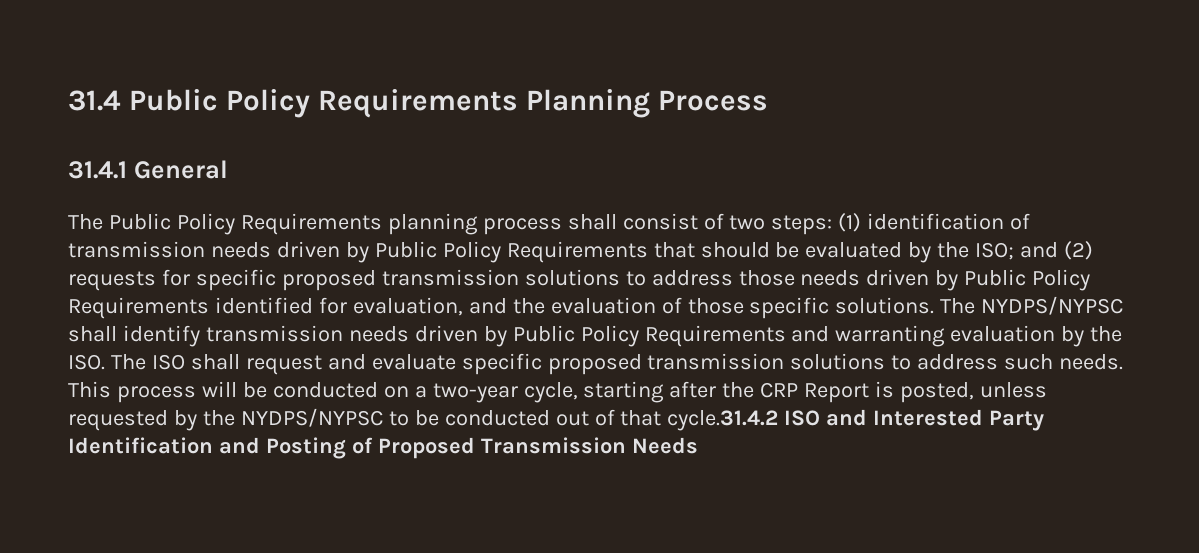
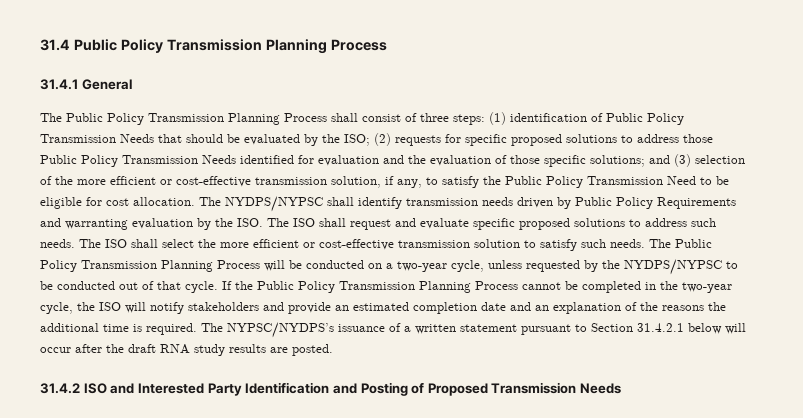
[317,89,518,118] Requirements -> [166,39,262,51] Transmission
[240,213,562,235] Requirements planning process -> [148,113,327,125] Transmission Planning Process
[729,215,766,230] two -> [420,113,449,122] three
[68,241,648,263] transmission needs driven by Public Policy Requirements -> [606,113,684,125] [40,134,154,143] Public Policy Transmission Needs
[1020,242,1059,258] and -> (370, 140) none
[381,269,519,286] transmission -> (562, 140) none
[800,269,1091,291] [68,297,209,319] needs driven by Public Policy Requirements -> [40,155,236,167] Public Policy Transmission Needs
[352,297,463,316] evaluation, -> [318,155,379,166] evaluation
[835,297,935,314] solutions. -> [590,154,745,167] [40,176,729,188] [40,197,195,209] solutions; and (3) selection of the more efficient or cost-effective transmission solution, if any, to satisfy the Public Policy Transmission Need to be eligible for cost allocation.
[647,353,785,370] transmission -> (570, 224) none
[68,381,196,403] This process -> [79,239,712,251] [40,260,260,272] The ISO shall select the more efficient or cost-effective transmission solution to satisfy such needs. The Public Policy Transmission Planning Process
[583,381,975,403] starting after the CRP Report is posted, -> (484, 266) none
[667,410,779,431] cycle.31.4.2 -> [185,281,732,293] [40,302,726,314] [40,322,746,338] [40,344,333,356] [40,383,80,394] cycle. If the Public Policy Transmission Planning Process cannot be completed in the two-year cycle, the ISO will notify stakeholders and provide an estimated completion date and an explanation of the reasons the additional time is required. The NYPSC/NYDPS’s issuance of a written statement pursuant to Section 31.4.2.1 below will occur after the draft RNA study results are posted. // 31.4.2

